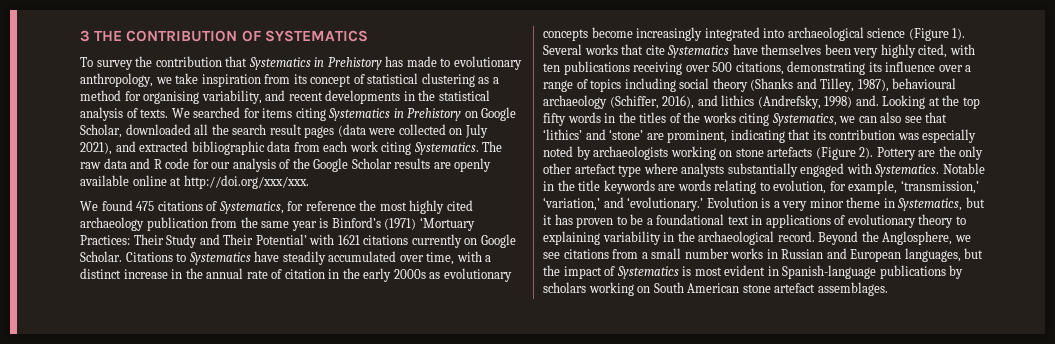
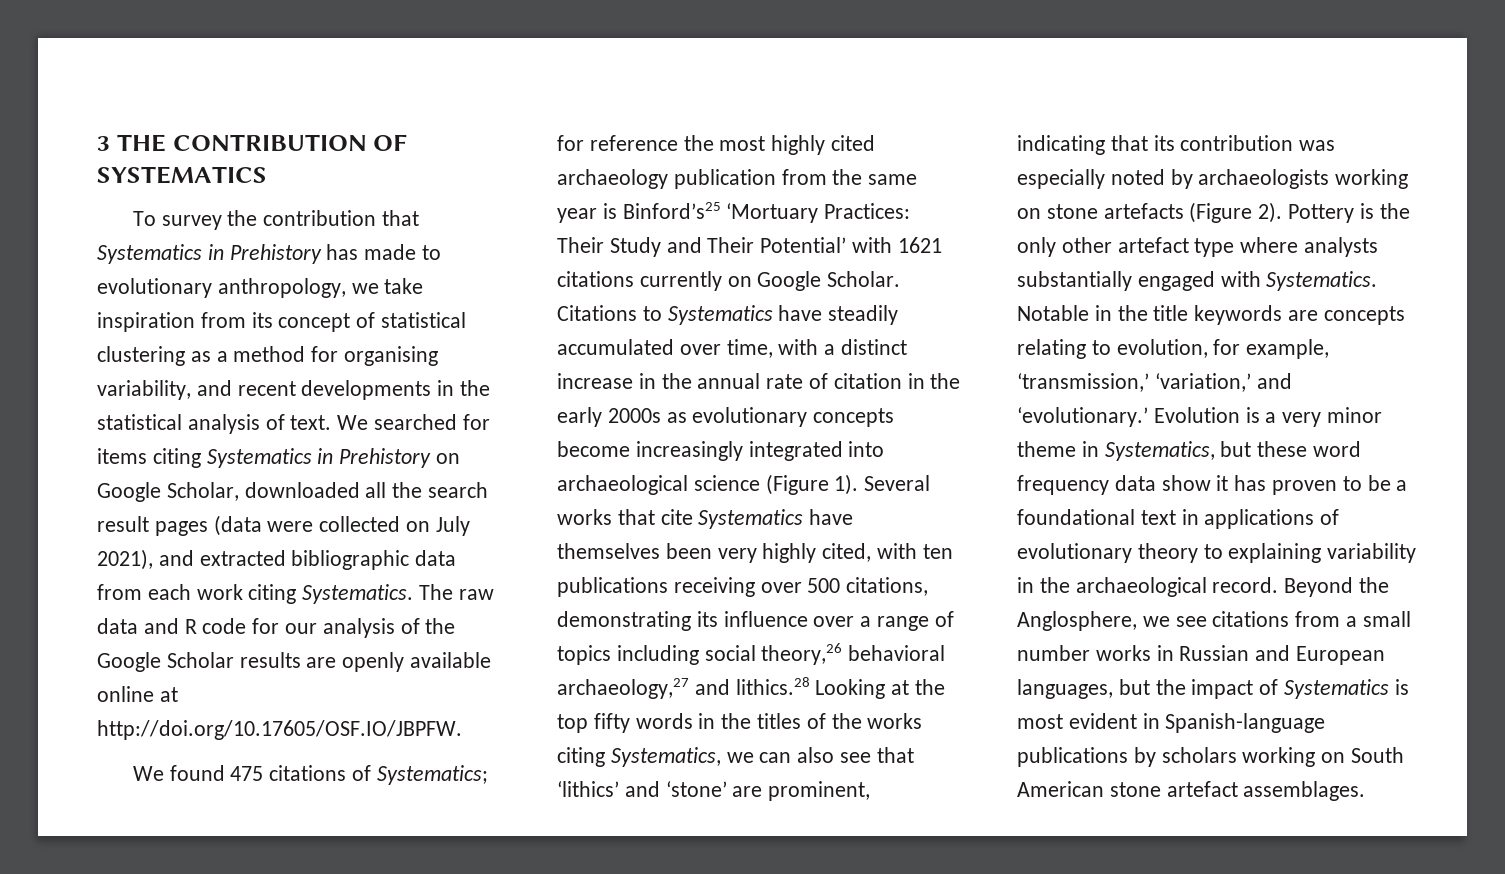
[140,109,169,118] texts. -> [290,415,332,430] text.
[183,175,309,189] http://doi.org/xxx/xxx. -> [97,720,462,740] http://doi.org/10.17605/OSF.IO/JBPFW.
[218,201,284,214] Systematics, -> [376,765,488,785] Systematics;
[331,217,417,230] Binford’s (1971) -> [622,202,721,219] Binford’s25
[712,78,957,92] [543,95,879,109] theory (Shanks and Tilley, 1987), behavioural archaeology (Schiffer, 2016), and lithics (Andrefsky, 1998) and. -> [761,643,946,665] [557,677,810,699] theory,26 behavioral archaeology,27 and lithics.28
[918,150,936,157] are -> [1359,203,1374,219] is
[677,180,711,191] words -> [1323,306,1405,325] concepts
(985, 202) none -> [1257,441,1362,457] [1017,475,1211,495] these word frequency data show

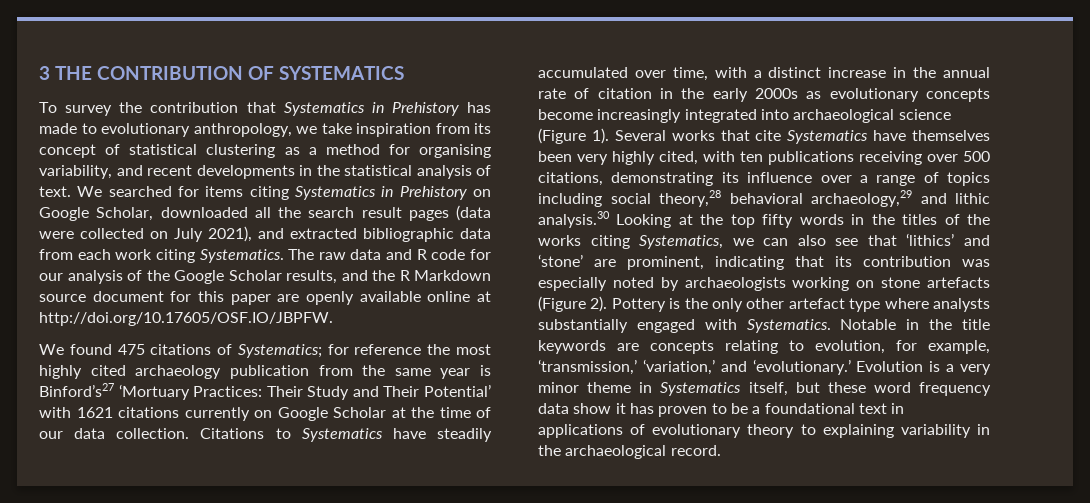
[239,652,301,668] results -> [286,270,491,284] [39,291,271,305] results, and the R Markdown source document for this paper
[622,202,721,219] Binford’s25 -> [39,383,114,397] Binford’s27
[827,271,901,287] Scholar. -> [333,407,491,418] [39,428,190,439] Scholar at the time of our data collection.
[761,643,946,665] [557,677,810,699] theory,26 behavioral archaeology,27 and lithics.28 -> [659,190,990,207] [538,211,610,228] theory,28 behavioral archaeology,29 and lithic analysis.30
[1104,441,1215,461] Systematics, -> [660,382,788,396] Systematics itself,
[1284,577,1390,597] [1017,611,1411,631] [1017,645,1386,665] [1017,679,1409,699] [1017,713,1326,733] [1017,747,1405,767] [1017,781,1366,801] Beyond the Anglosphere, we see citations from a small number works in Russian and European languages, but the impact of Systematics is most evident in Spanish-language publications by scholars working on South American stone artefact assemblages. -> (721, 450) none

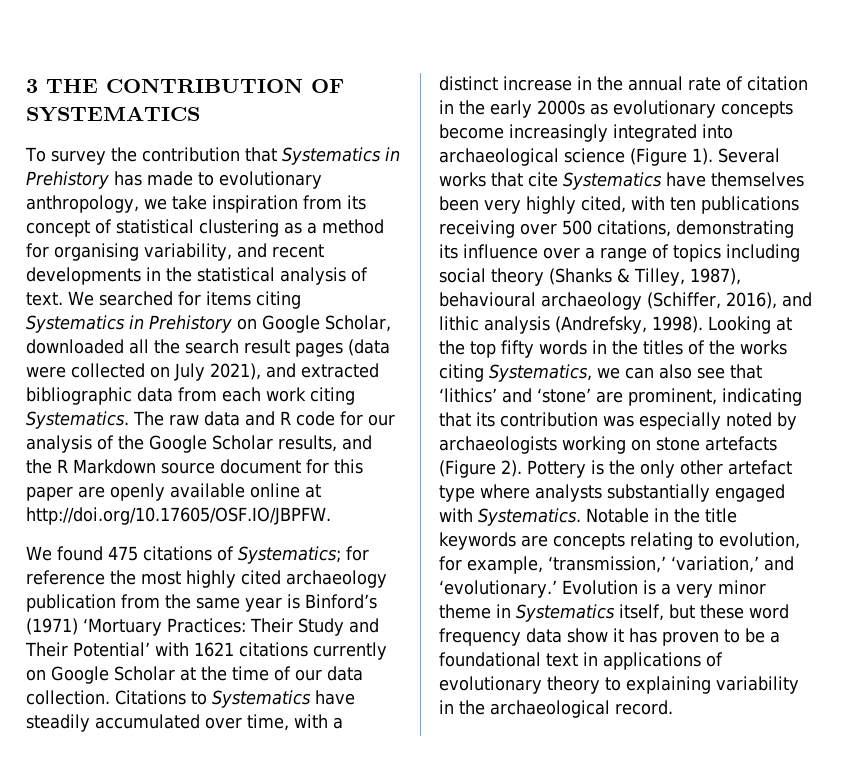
[39,383,114,397] Binford’s27 -> [305,594,377,609] [26,618,78,635] Binford’s (1971)
[659,190,990,207] [538,211,610,228] theory,28 behavioral archaeology,29 and lithic analysis.30 -> [491,268,741,286] [439,292,812,310] [439,316,703,334] theory (Shanks & Tilley, 1987), behavioural archaeology (Schiffer, 2016), and lithic analysis (Andrefsky, 1998).

